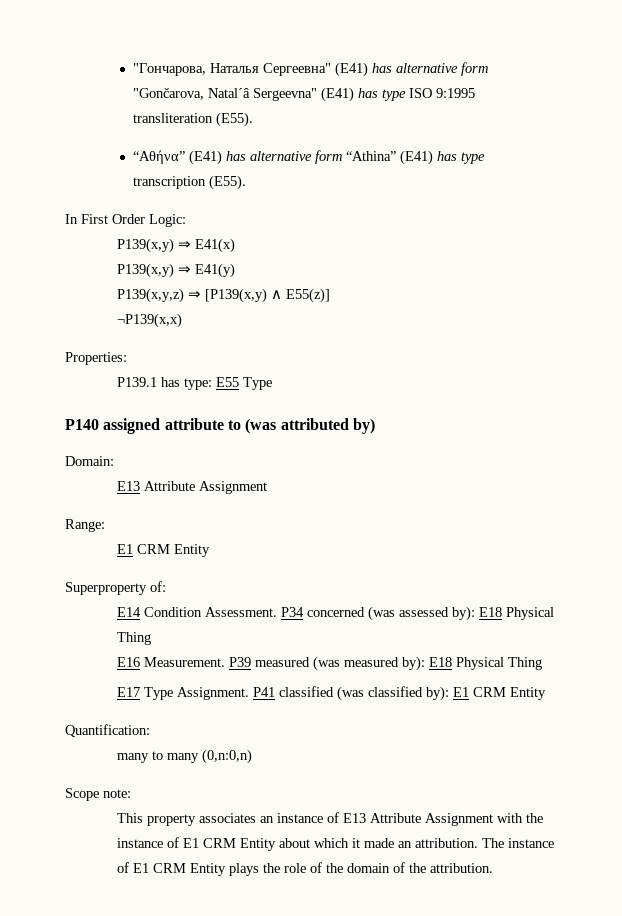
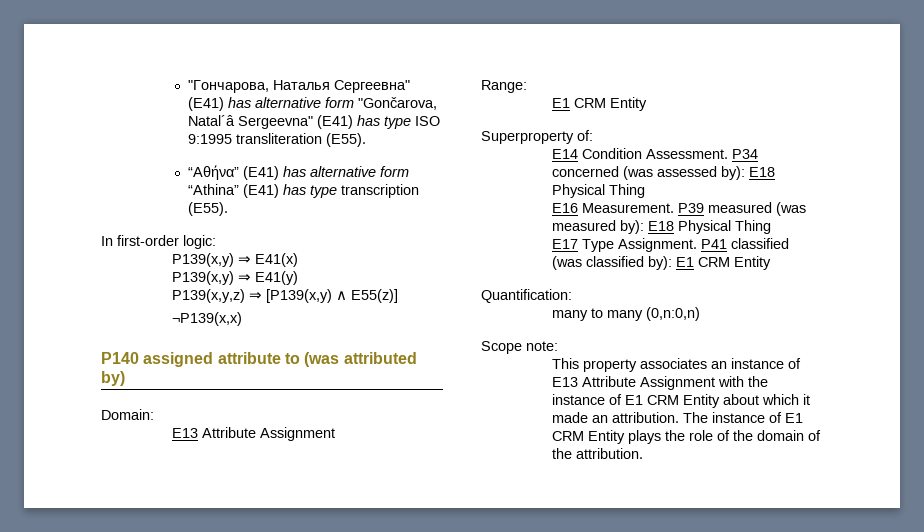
[81,214,186,227] First Order Logic: -> [117,235,216,249] first-order logic:
[65,352,127,365] [116,377,272,390] // Properties: // P139.1 has type: E55 Type -> (243, 319) none

